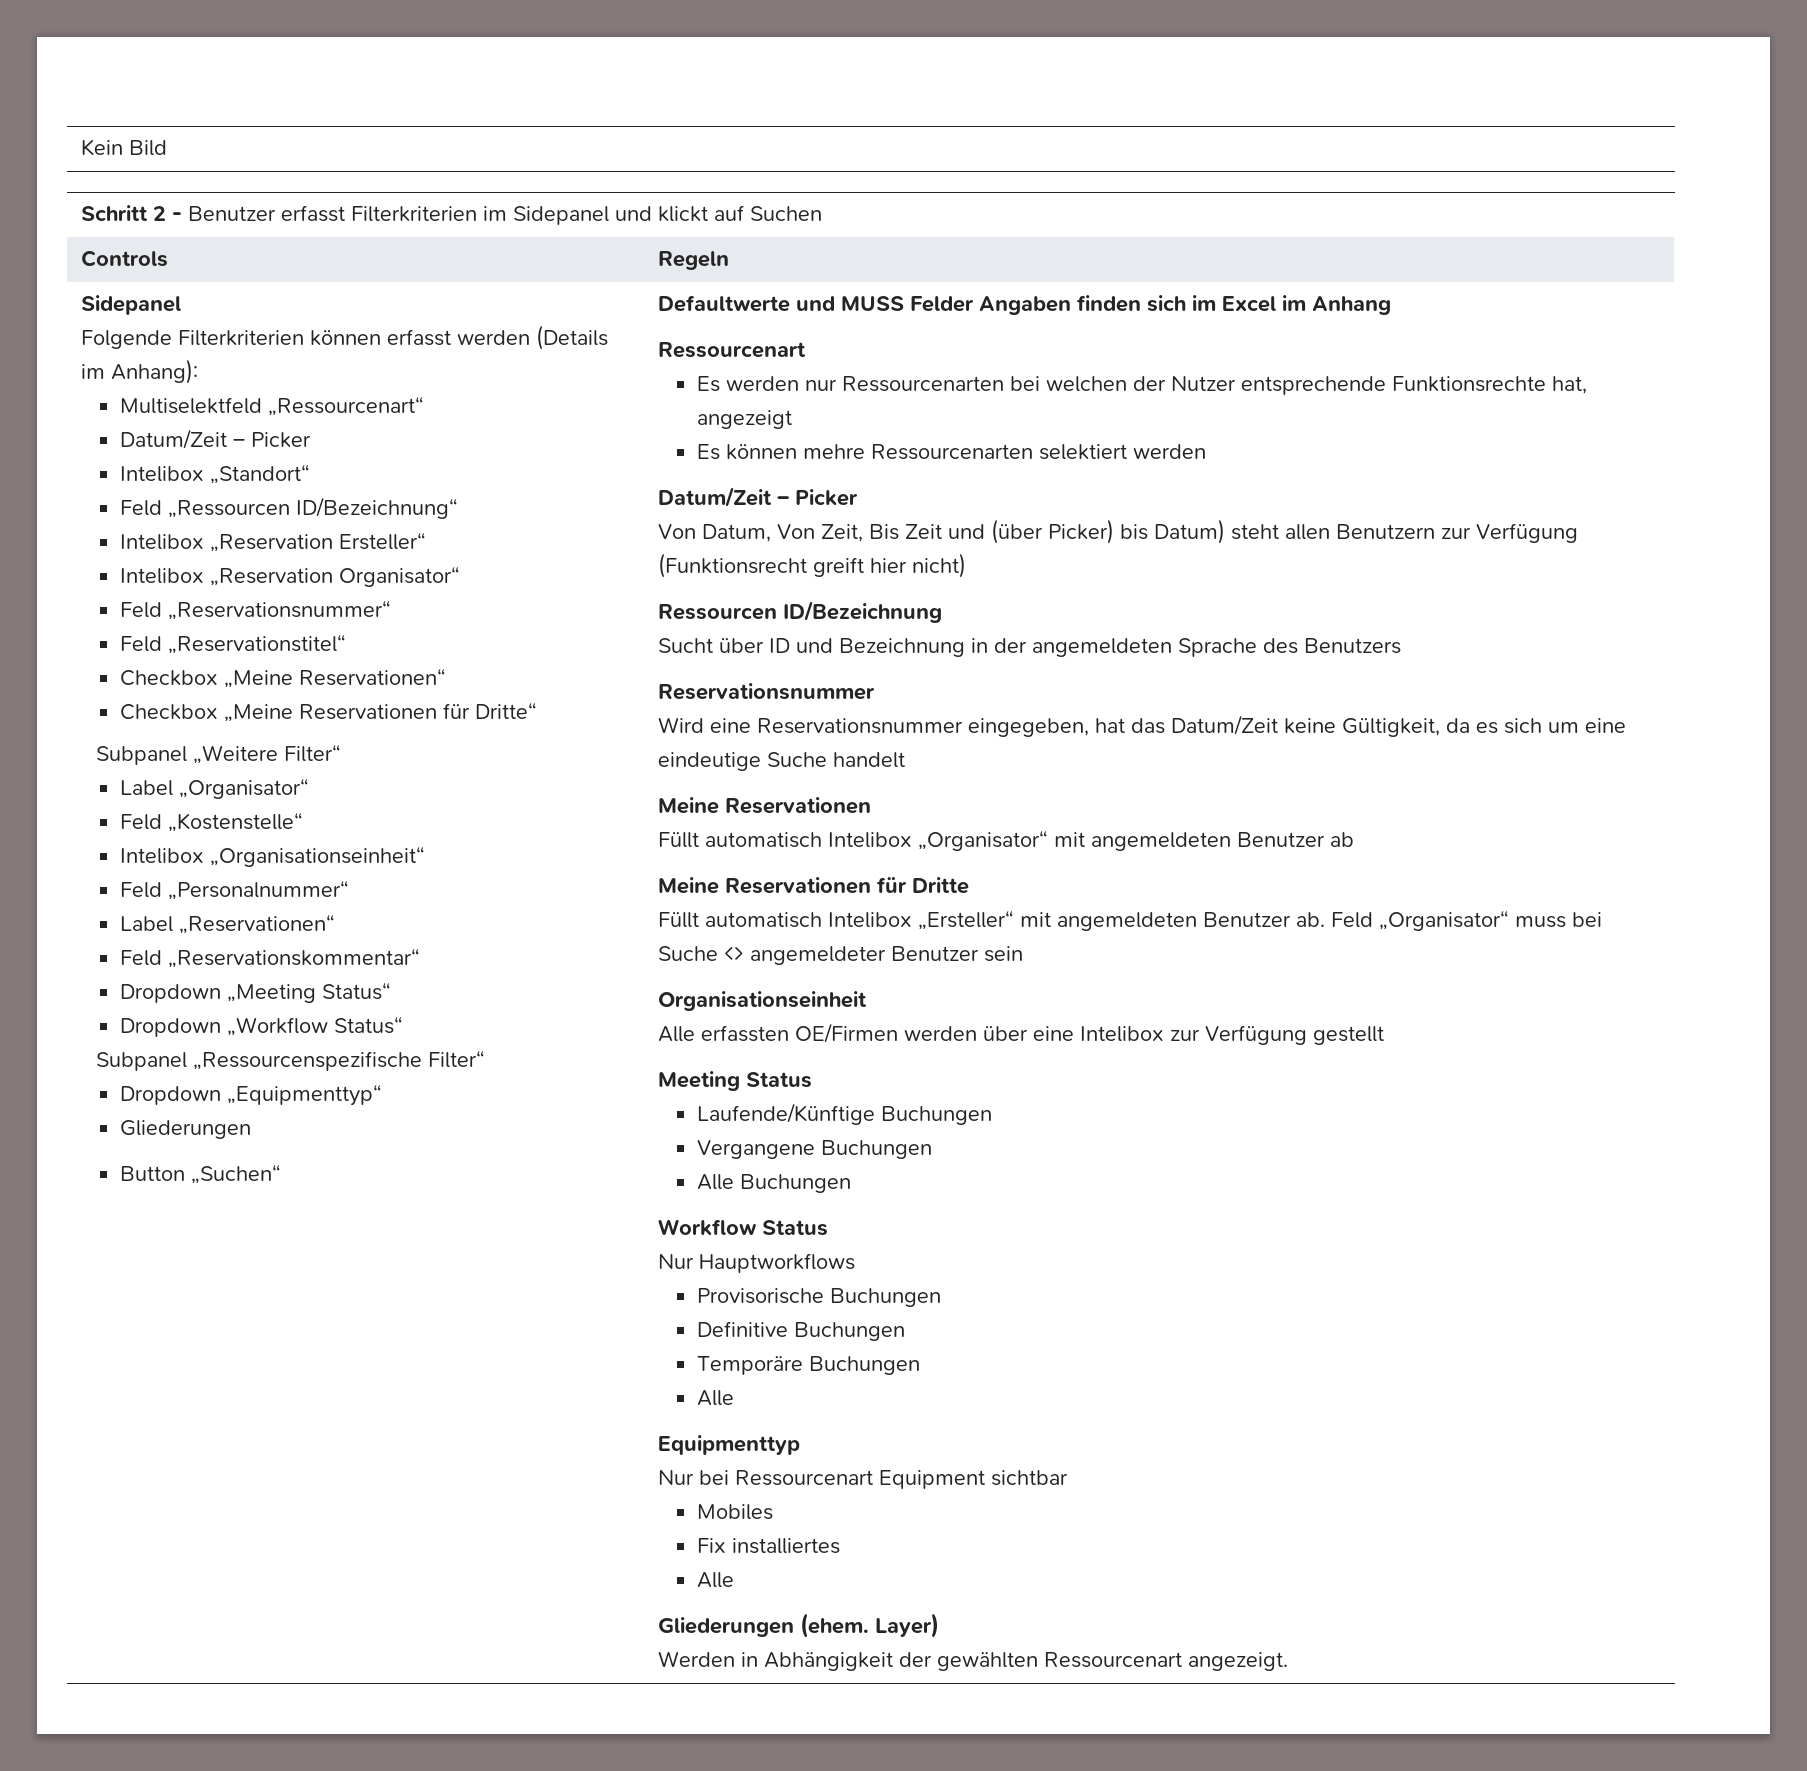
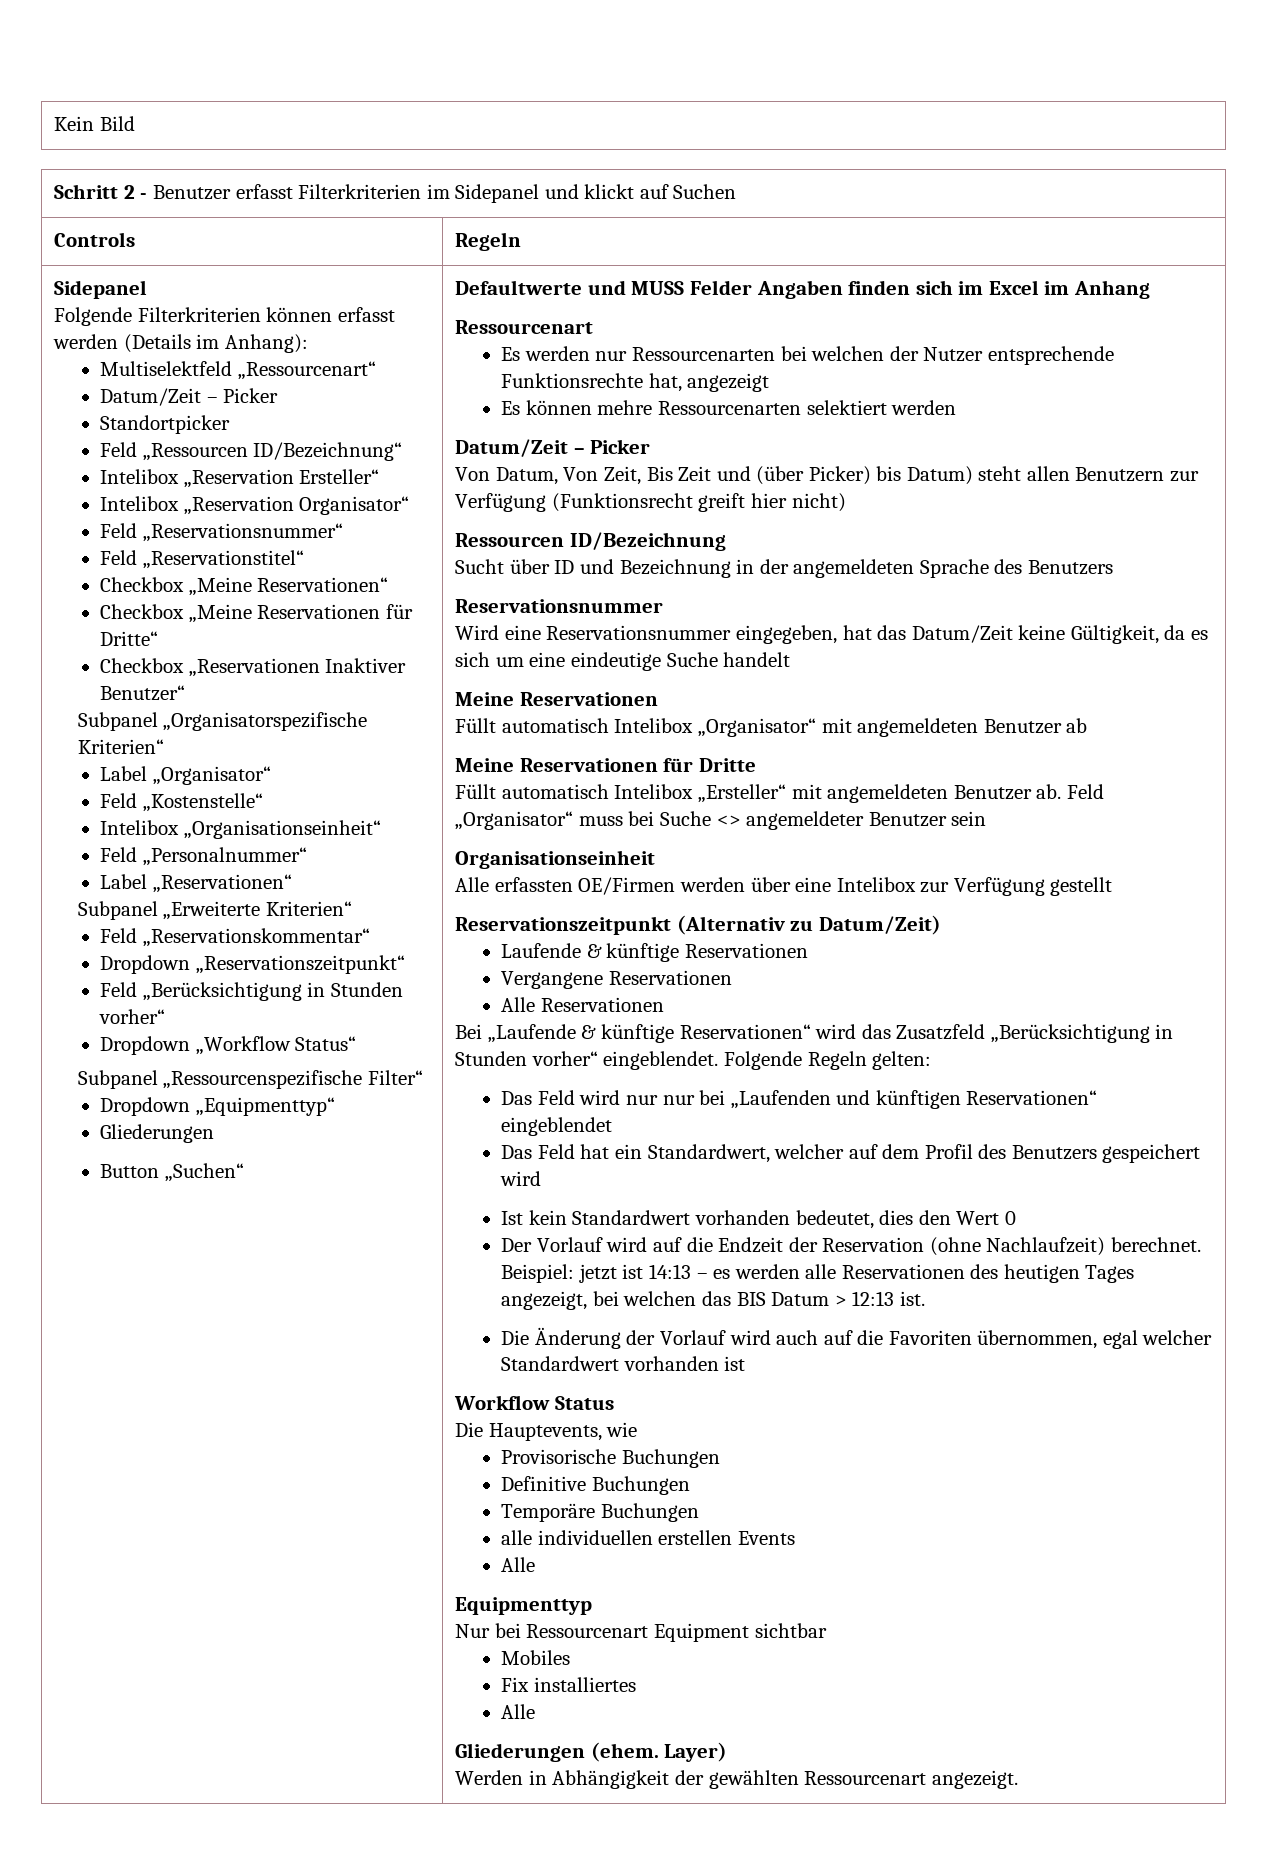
[120,464,311,484] Intelibox „Standort“ -> [100,415,231,434] Standortpicker
[96,744,342,765] // Subpanel „Weitere Filter“ -> [100,658,407,677] [100,685,186,701] [77,712,368,731] [77,739,164,754] // Checkbox „Reservationen Inaktiver Benutzer“ // Subpanel „Organisatorspezifische Kriterien“
(336, 924) none -> [77,901,352,920] // Subpanel „Erweiterte Kriterien“
[227,982,392,1003] „Meeting Status“ -> [195,955,405,974] [100,982,403,1001] [99,1009,166,1024] „Reservationszeitpunkt“ // Feld „Berücksichtigung in Stunden vorher“
[658,1071,813,1091] [697,1103,993,1125] Meeting Status // Laufende/Künftige Buchungen -> [455,915,941,935] [501,943,808,962] Reservationszeitpunkt (Alternativ zu Datum/Zeit) // Laufende & künftige Reservationen
[821,1140,933,1159] [697,1174,852,1193] Buchungen // Alle Buchungen -> [608,970,732,985] [501,997,664,1012] [455,1024,1174,1043] [455,1051,932,1070] [501,1090,1098,1109] [501,1117,613,1136] [501,1144,1201,1163] [500,1171,542,1186] [501,1210,1016,1229] [501,1237,1201,1256] [501,1264,1135,1283] [501,1291,925,1310] [501,1327,1213,1349] [501,1356,746,1371] Reservationen // Alle Reservationen // Bei „Laufende & künftige Reservationen“ wird das Zusatzfeld „Berücksichtigung in Stunden vorher“ eingeblendet. Folgende Regeln gelten: // Das Feld wird nur nur bei „Laufenden und künftigen Reservationen“ eingeblendet // Das Feld hat ein Standardwert, welcher auf dem Profil des Benutzers gespeichert wird // Ist kein Standardwert vorhanden bedeutet, dies den Wert 0 // Der Vorlauf wird auf die Endzeit der Reservation (ohne Nachlaufzeit) berechnet. Beispiel: jetzt ist 14:13 – es werden alle Reservationen des heutigen Tages angezeigt, bei welchen das BIS Datum > 12:13 ist. // Die Änderung der Vorlauf wird auch auf die Favoriten übernommen, egal welcher Standardwert vorhanden ist
[658,1253,856,1273] Nur Hauptworkflows -> [455,1422,638,1441] Die Hauptevents, wie
(921, 1365) none -> [501,1530,795,1545] // alle individuellen erstellen Events

